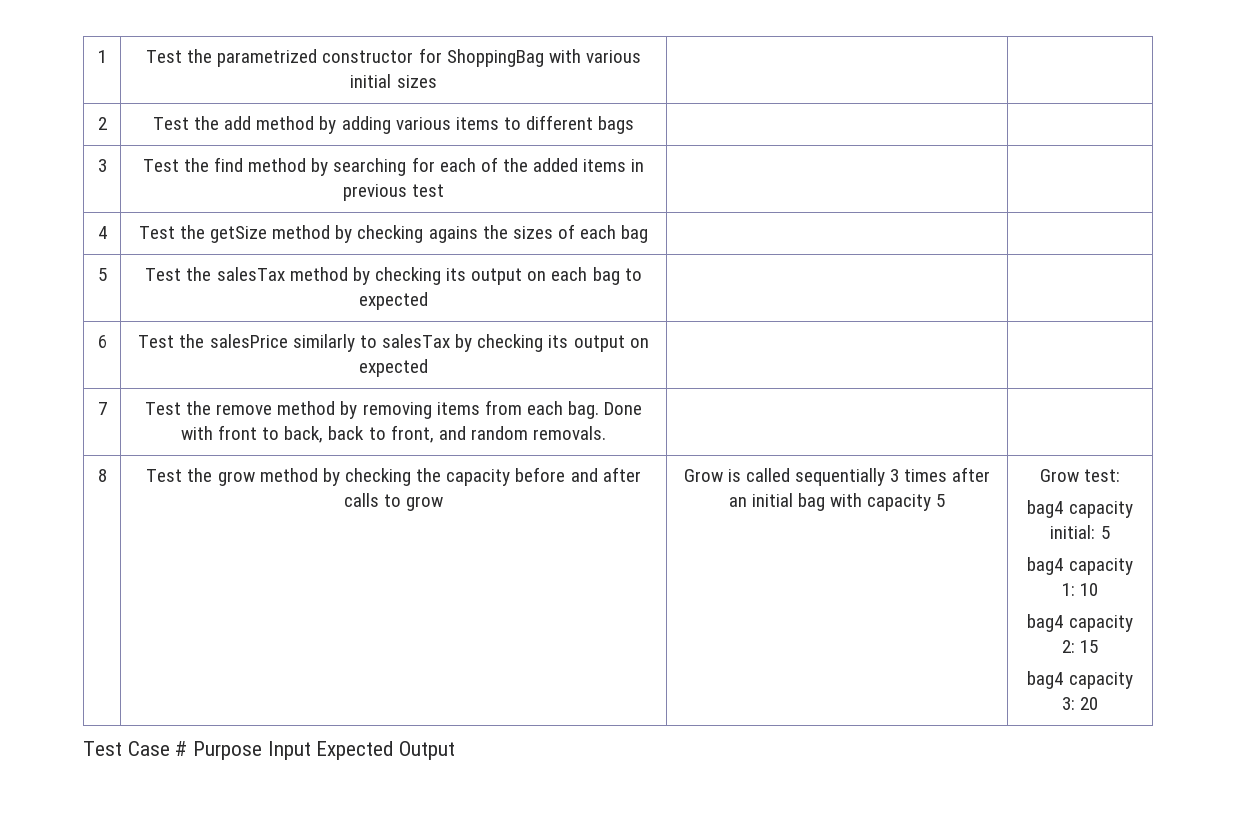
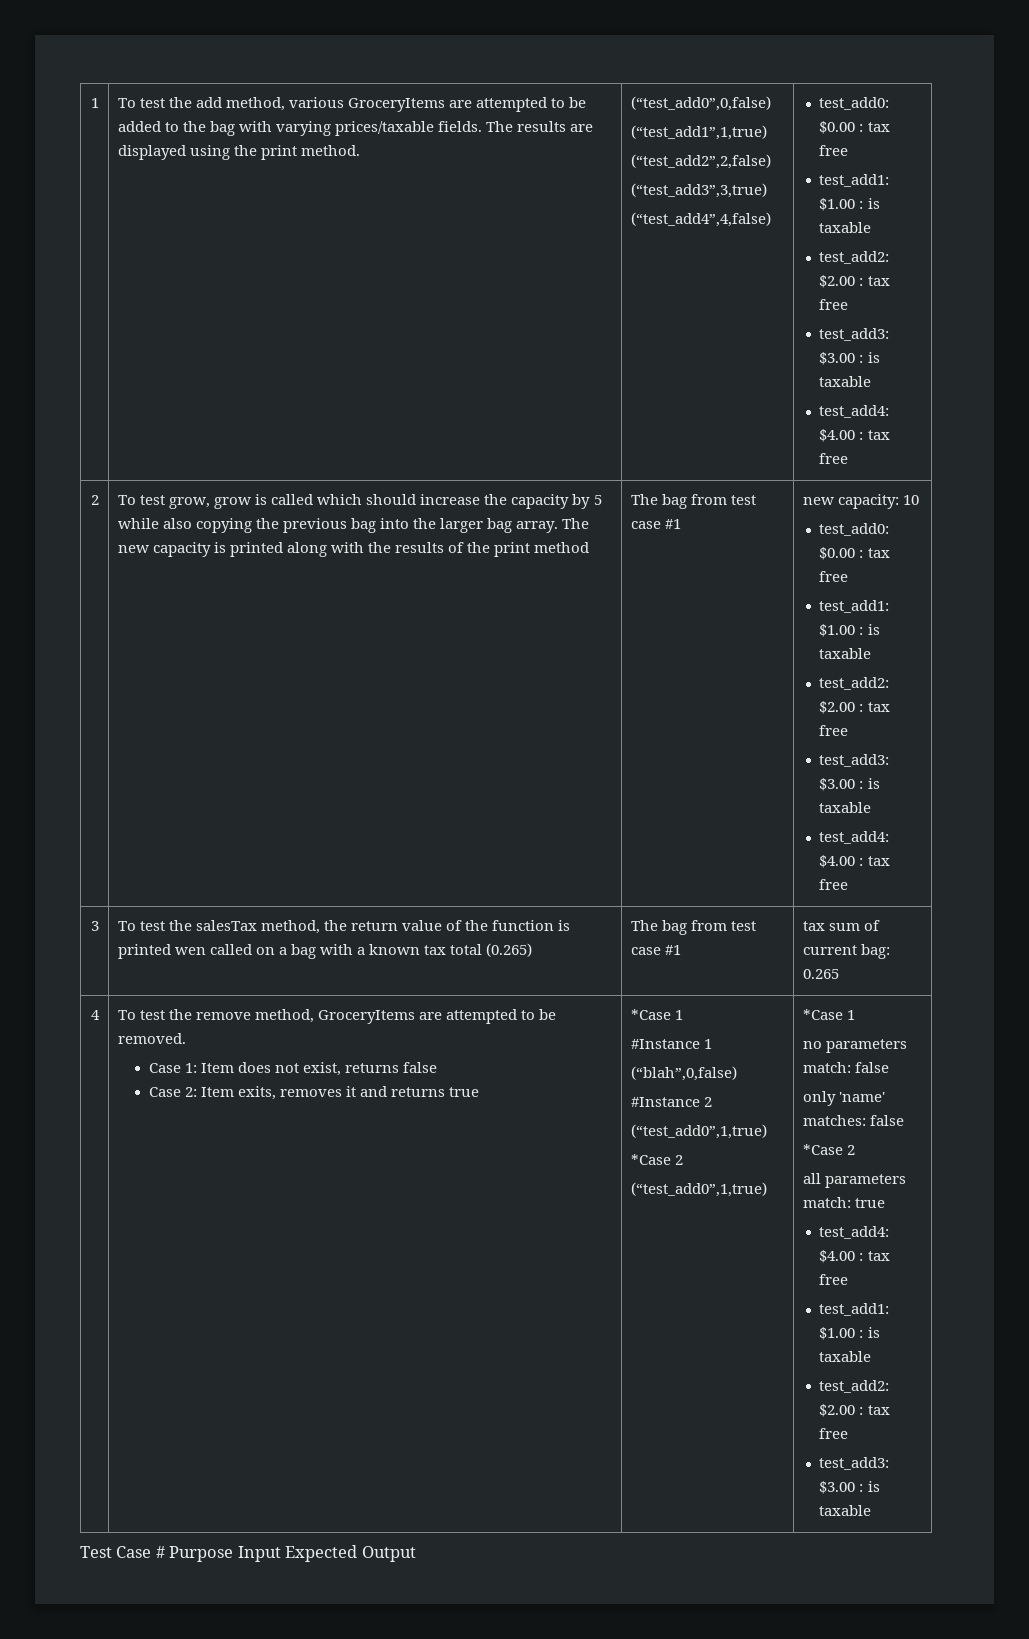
[97,50,107,63] [146,48,641,67] [350,74,437,88] [97,117,107,130] [152,115,635,134] [97,159,107,172] [142,157,645,176] [342,184,445,201] [97,226,107,239] [138,224,649,243] [97,268,107,281] [145,267,642,285] [359,292,428,310] [97,335,107,348] [138,334,649,352] [359,359,428,377] [97,402,107,415] [144,400,643,419] [180,425,607,443] [97,469,107,482] [146,467,641,486] [343,493,444,511] [683,467,991,486] [728,493,946,511] [1039,469,1121,482] [1027,500,1133,518] [1050,525,1110,539] [1027,557,1133,575] [1061,583,1099,596] [1027,614,1133,632] [1061,640,1099,653] [1027,671,1133,689] [1061,697,1099,710] 1 | Test the parametrized constructor for ShoppingBag with various initial sizes | | // 2 | Test the add method by adding various items to different bags | | // 3 | Test the find method by searching for each of the added items in previous test | | // 4 | Test the getSize method by checking agains the sizes of each bag | | // 5 | Test the salesTax method by checking its output on each bag to expected | | // 6 | Test the salesPrice similarly to salesTax by checking its output on expected | | // 7 | Test the remove method by removing items from each bag. Done with front to back, back to front, and random removals. | | // 8 | Test the grow method by checking the capacity before and after calls to grow | Grow is called sequentially 3 times after an initial bag with capacity 5 | Grow test: // bag4 capacity initial: 5 // bag4 capacity 1: 10 // bag4 capacity 2: 15 // bag4 capacity 3: 20 -> [90,98,99,108] [117,97,587,112] [117,121,594,136] [117,145,361,160] [630,96,771,111] [630,125,767,140] [630,154,771,169] [630,183,767,198] [630,212,771,227] [819,97,890,110] [819,121,890,134] [819,145,849,156] [819,174,890,187] [819,198,880,211] [819,222,872,233] [819,251,890,264] [819,275,890,288] [819,299,849,310] [819,328,890,341] [819,352,880,365] [819,376,872,387] [819,405,890,418] [819,429,890,442] [819,453,849,464] [90,495,99,505] [117,494,602,509] [117,518,590,533] [117,542,590,557] [630,494,757,509] [630,519,681,529] [802,494,920,509] [819,523,890,536] [819,547,890,560] [819,571,849,582] [819,600,890,613] [819,624,880,637] [819,648,872,659] [819,677,890,690] [819,701,890,714] [819,725,849,736] [819,754,890,767] [819,778,880,791] [819,802,872,813] [819,831,890,844] [819,855,890,868] [819,879,849,890] [90,921,99,931] [117,920,571,934] [117,943,533,959] [630,920,757,935] [630,945,681,955] [802,920,881,931] [802,944,890,959] [802,969,839,979] [90,1010,100,1020] [117,1009,557,1024] [117,1033,186,1044] [148,1062,438,1076] [148,1086,480,1100] [630,1009,683,1020] [630,1039,712,1049] [630,1066,737,1081] [630,1097,712,1107] [630,1124,767,1139] [630,1154,683,1165] [630,1182,767,1197] [802,1009,855,1020] [802,1039,907,1053] [802,1062,889,1073] [802,1091,885,1106] [802,1115,904,1126] [802,1144,855,1155] [802,1173,906,1188] [802,1197,885,1208] [819,1226,890,1239] [819,1250,890,1263] [819,1274,849,1285] [819,1303,890,1316] [819,1327,880,1340] [819,1351,872,1362] [819,1380,890,1393] [819,1404,890,1417] [819,1428,849,1439] [819,1457,890,1470] [819,1481,880,1494] [819,1505,872,1516] 1 | To test the add method, various GroceryItems are attempted to be added to the bag with varying prices/taxable fields. The results are displayed using the print method. | (“test_add0”,0,false) // (“test_add1”,1,true) // (“test_add2”,2,false) // (“test_add3”,3,true) // (“test_add4”,4,false) | test_add0: $0.00 : tax free // test_add1: $1.00 : is taxable // test_add2: $2.00 : tax free // test_add3: $3.00 : is taxable // test_add4: $4.00 : tax free // 2 | To test grow, grow is called which should increase the capacity by 5 while also copying the previous bag into the larger bag array. The new capacity is printed along with the results of the print method | The bag from test case #1 | new capacity: 10 // test_add0: $0.00 : tax free // test_add1: $1.00 : is taxable // test_add2: $2.00 : tax free // test_add3: $3.00 : is taxable // test_add4: $4.00 : tax free // 3 | To test the salesTax method, the return value of the function is printed wen called on a bag with a known tax total (0.265) | The bag from test case #1 | tax sum of current bag: 0.265 // 4 | To test the remove method, GroceryItems are attempted to be removed. // Case 1: Item does not exist, returns false // Case 2: Item exits, removes it and returns true | *Case 1 // #Instance 1 // (“blah”,0,false) // #Instance 2 // (“test_add0”,1,true) // *Case 2 // (“test_add0”,1,true) | *Case 1 // no parameters match: false // only 'name' matches: false // *Case 2 // all parameters match: true // test_add4: $4.00 : tax free // test_add1: $1.00 : is taxable // test_add2: $2.00 : tax free // test_add3: $3.00 : is taxable

